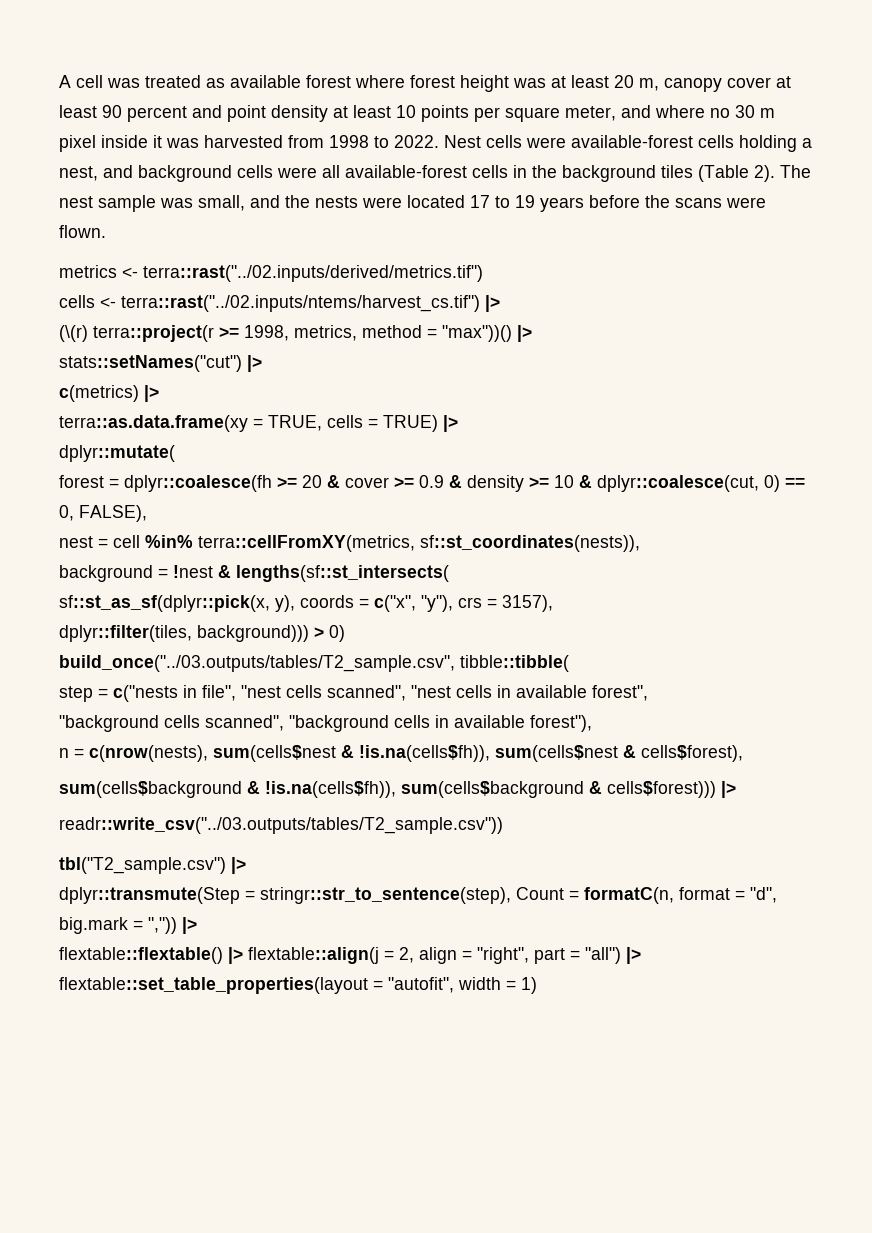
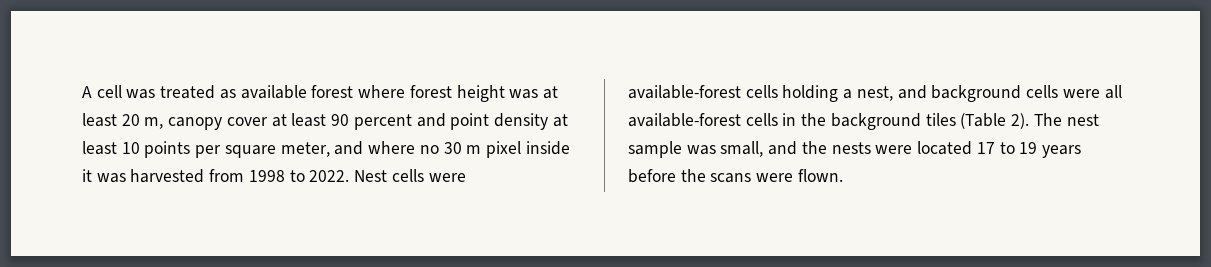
[59,265,483,282] [59,295,500,312] [59,325,532,342] [59,355,262,372] [59,385,159,402] [59,415,458,432] [59,445,175,462] [59,475,805,492] [59,505,147,522] [59,535,640,552] [59,565,449,582] [59,595,553,612] [59,625,345,642] [59,655,569,672] [59,685,648,702] [59,715,592,732] [59,745,743,762] [59,781,736,798] [59,817,503,834] [59,857,246,874] [59,887,777,904] [59,917,197,934] [59,947,641,964] [59,977,537,994] // metrics <- terra::rast("../02.inputs/derived/metrics.tif") // cells <- terra::rast("../02.inputs/ntems/harvest_cs.tif") |> // (\(r) terra::project(r >= 1998, metrics, method = "max"))() |> // stats::setNames("cut") |> // c(metrics) |> // terra::as.data.frame(xy = TRUE, cells = TRUE) |> // dplyr::mutate( // forest = dplyr::coalesce(fh >= 20 & cover >= 0.9 & density >= 10 & dplyr::coalesce(cut, 0) == 0, FALSE), // nest = cell %in% terra::cellFromXY(metrics, sf::st_coordinates(nests)), // background = !nest & lengths(sf::st_intersects( // sf::st_as_sf(dplyr::pick(x, y), coords = c("x", "y"), crs = 3157), // dplyr::filter(tiles, background))) > 0) // build_once("../03.outputs/tables/T2_sample.csv", tibble::tibble( // step = c("nests in file", "nest cells scanned", "nest cells in available forest", // "background cells scanned", "background cells in available forest"), // n = c(nrow(nests), sum(cells$nest & !is.na(cells$fh)), sum(cells$nest & cells$forest), // sum(cells$background & !is.na(cells$fh)), sum(cells$background & cells$forest))) |> // readr::write_csv("../03.outputs/tables/T2_sample.csv")) // tbl("T2_sample.csv") |> // dplyr::transmute(Step = stringr::str_to_sentence(step), Count = formatC(n, format = "d", big.mark = ",")) |> // flextable::flextable() |> flextable::align(j = 2, align = "right", part = "all") |> flextable::set_table_properties(layout = "autofit", width = 1) -> (843, 175) none

